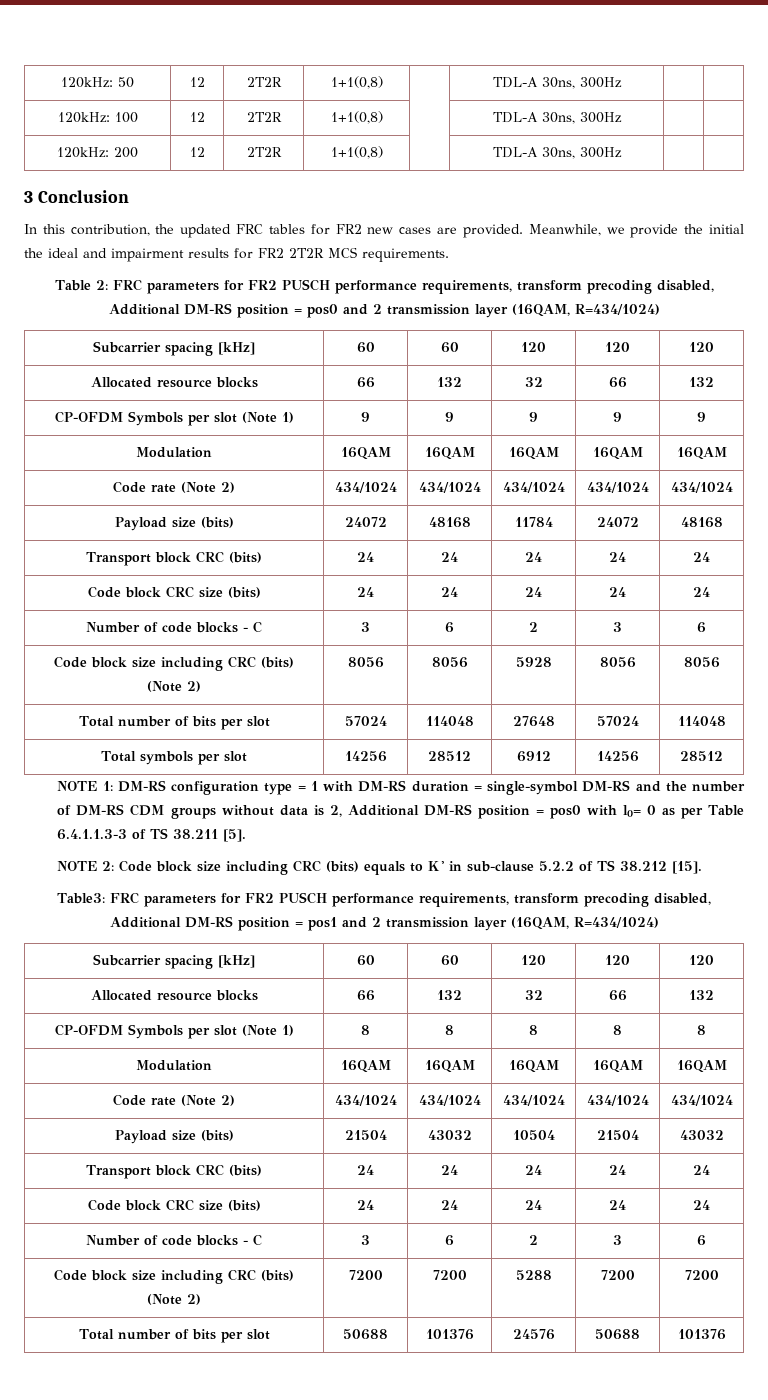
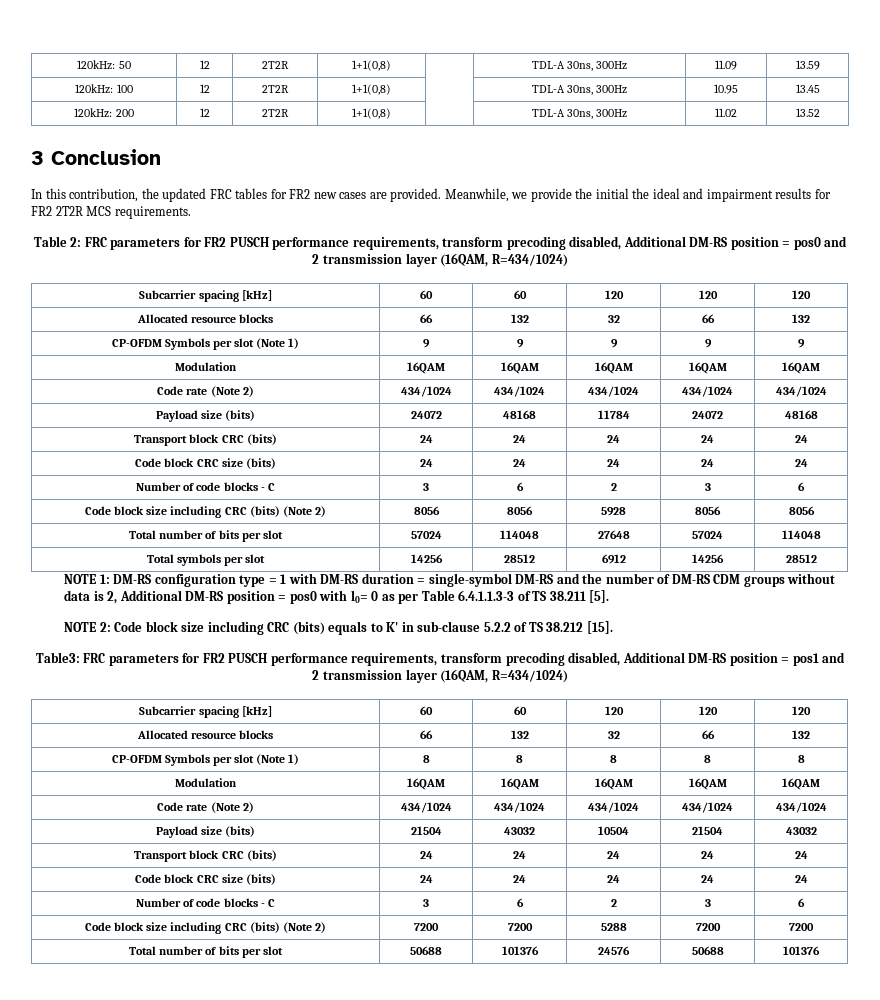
(622, 82) | -> [715,60,737,70] [795,60,820,70] 11.09 | 13.59
(622, 117) | -> [714,84,738,94] [795,84,820,93] 10.95 | 13.45
(622, 152) | -> [715,108,737,117] [795,108,820,117] 11.02 | 13.52

